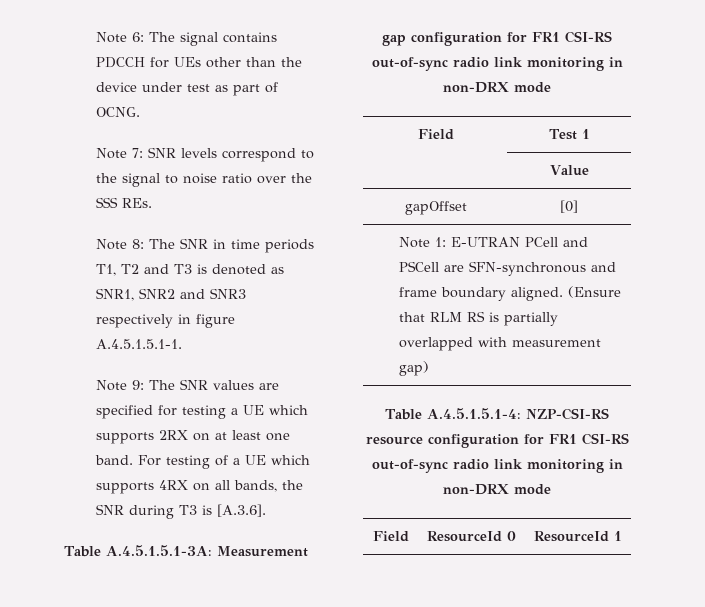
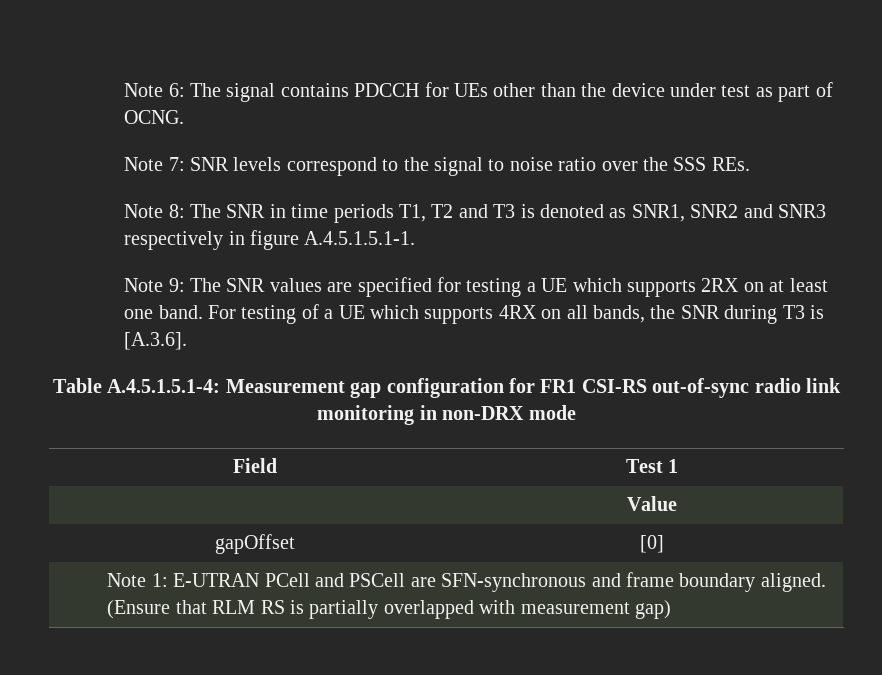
[105,545,212,556] A.4.5.1.5.1-3A: -> [107,379,221,393] A.4.5.1.5.1-4:
[385,408,609,420] [365,433,629,448] [371,459,623,473] [443,484,551,495] [372,531,409,542] [426,531,516,542] [533,531,622,542] // Table A.4.5.1.5.1-4: NZP-CSI-RS resource configuration for FR1 CSI-RS out-of-sync radio link monitoring in non-DRX mode // Field | ResourceId 0 | ResourceId 1 -> (671, 609) none

